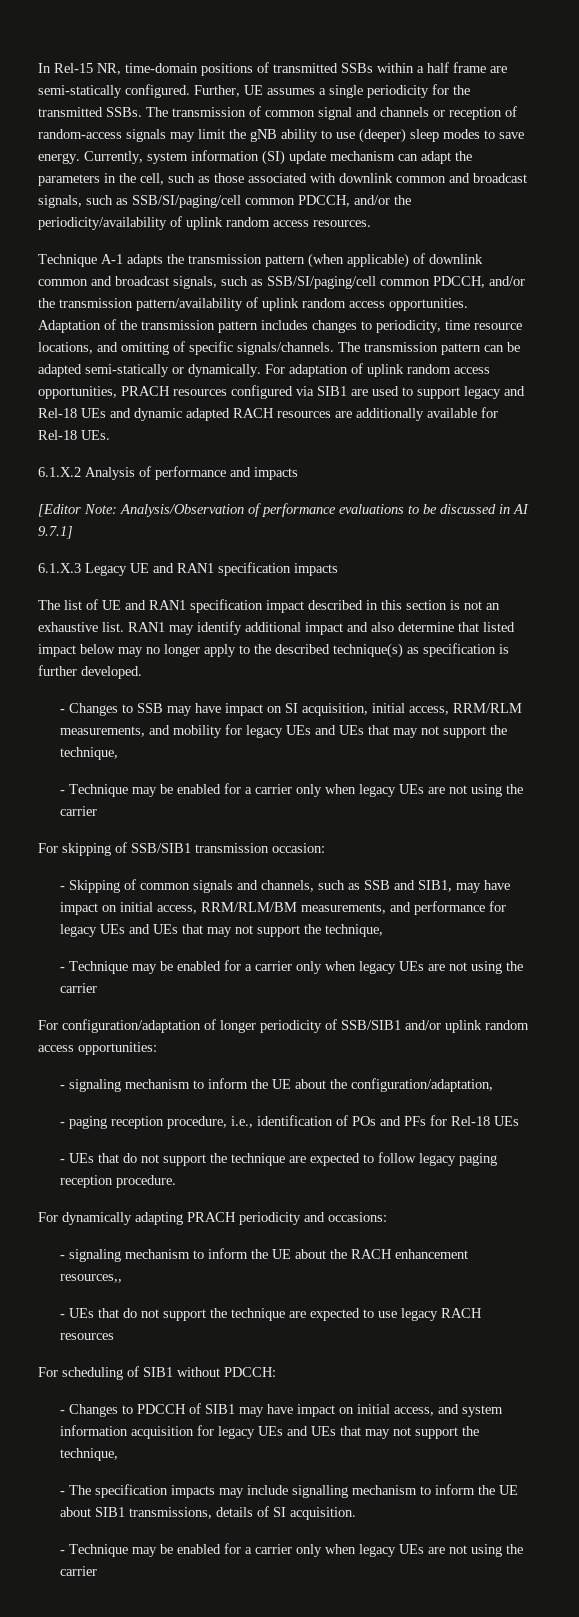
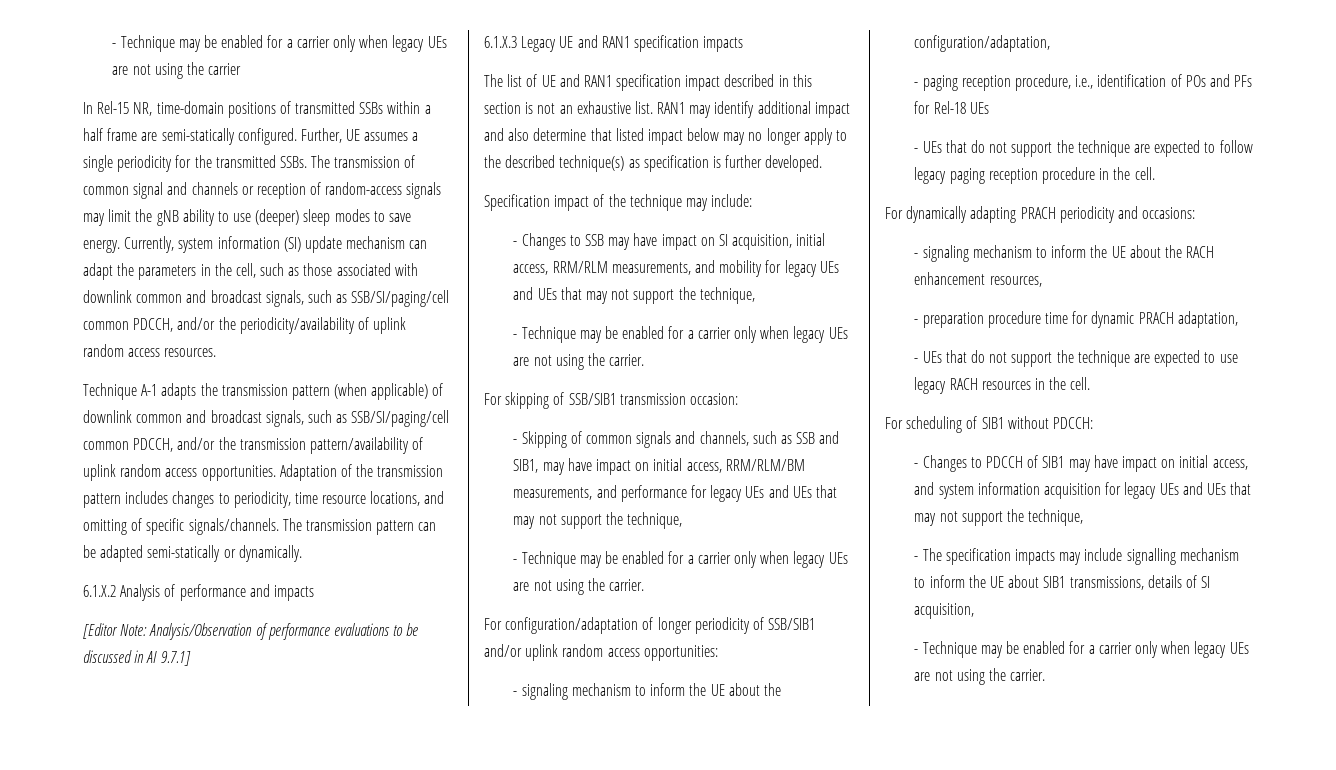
(38, 68) none -> [112,35,447,52] [112,62,242,79] - Technique may be enabled for a carrier only when legacy UEs are not using the carrier //
[265,363,490,377] [38,385,525,399] [38,407,498,421] [38,430,110,440] For adaptation of uplink random access opportunities, PRACH resources configured via SIB1 are used to support legacy and Rel-18 UEs and dynamic adapted RACH resources are additionally available for Rel-18 UEs. -> (302, 553) none
(142, 672) none -> [484,194,753,211] // Specification impact of the technique may include:
[60,806,98,816] carrier -> [609,354,645,366] carrier.
[60,983,98,993] carrier -> [609,579,645,591] carrier.
[116,1175,177,1188] procedure. -> [1042,167,1155,184] procedure in the cell.
[60,1274,123,1283] resources,, -> [989,276,1042,287] [914,311,1238,328] resources, // - preparation procedure time for dynamic PRACH adaptation,
(115, 1336) none -> [1035,377,1091,390] in the cell.
[290,1507,357,1520] acquisition. -> [914,603,975,619] acquisition,
[60,1566,98,1576] carrier -> [1010,669,1046,681] carrier.

